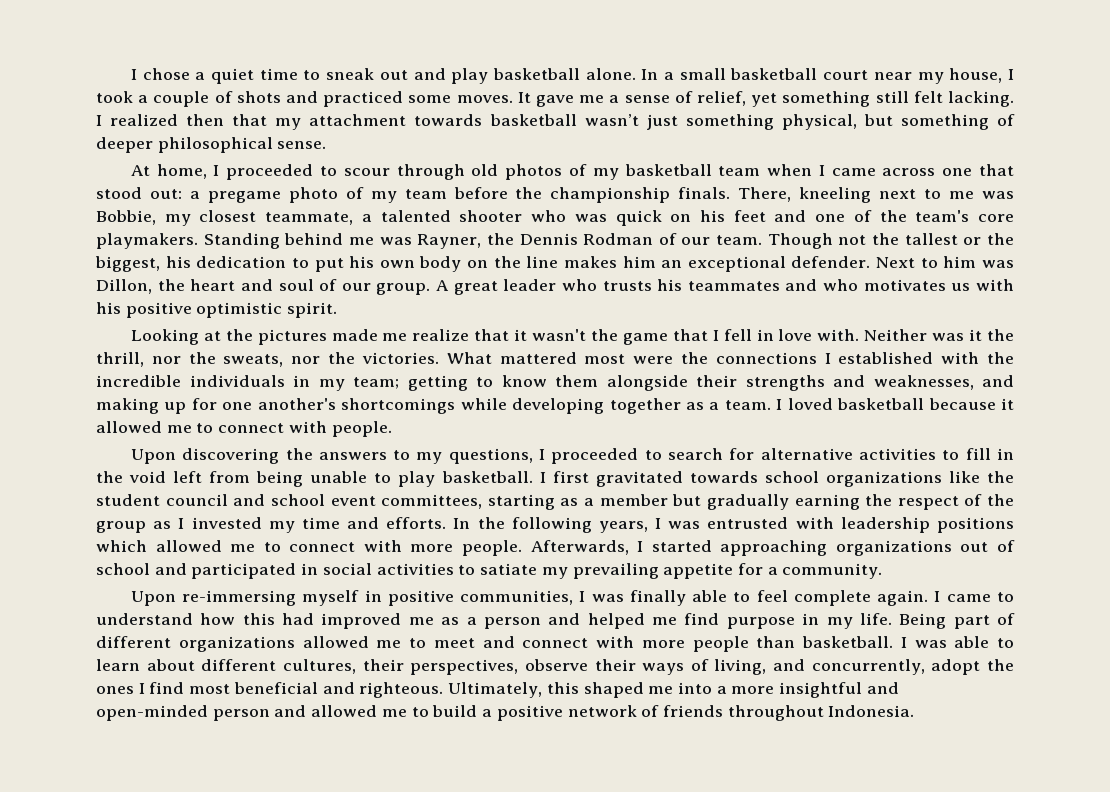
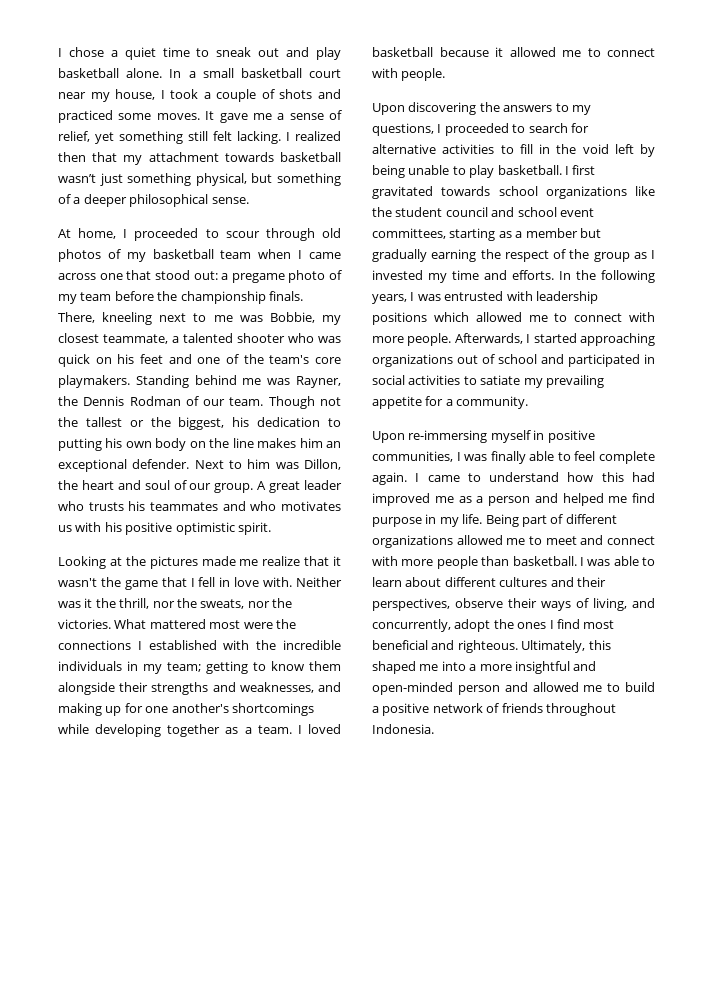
(1015, 120) none -> [73,197,81,204] a
[314,258,344,272] put -> [58,438,102,451] putting
[209,471,251,483] from -> [640,144,655,157] by
[282,659,356,674] cultures, -> [499,577,574,587] cultures and

